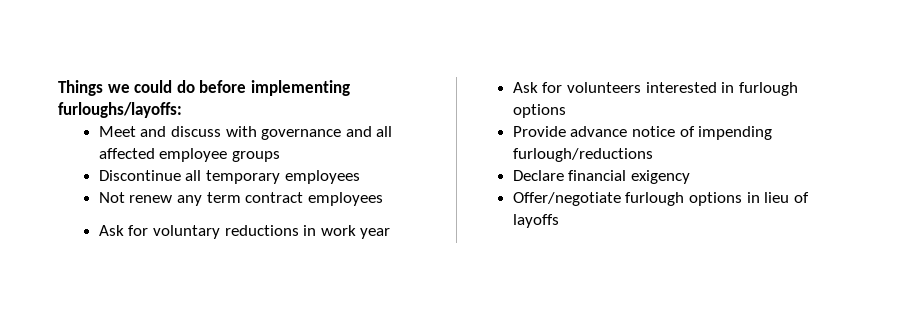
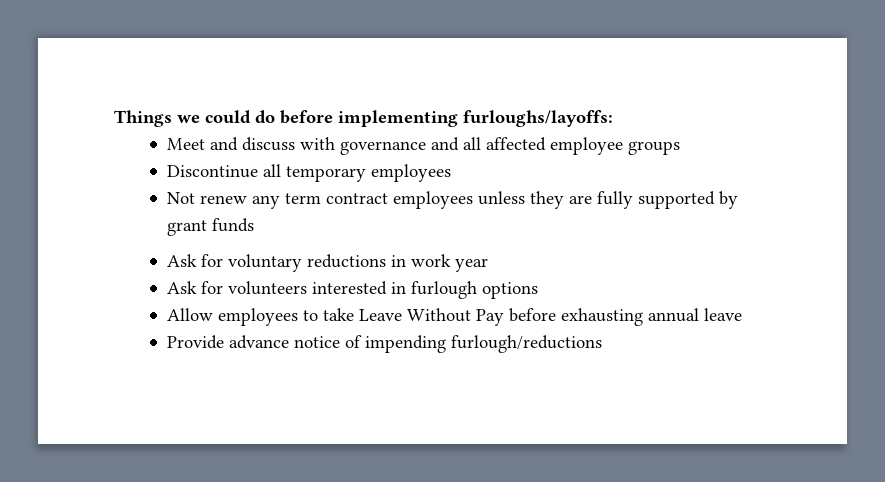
(383, 199) none -> [478,191,739,209] [167,218,255,236] unless they are fully supported by grant funds
(566, 111) none -> [167,308,743,326] // Allow employees to take Leave Without Pay before exhausting annual leave
[512,170,691,184] [512,192,809,206] [512,214,559,228] // Declare financial exigency // Offer/negotiate furlough options in lieu of layoffs -> (603, 344) none

